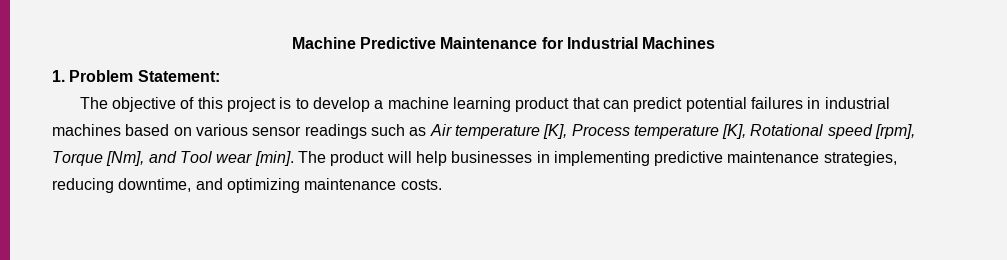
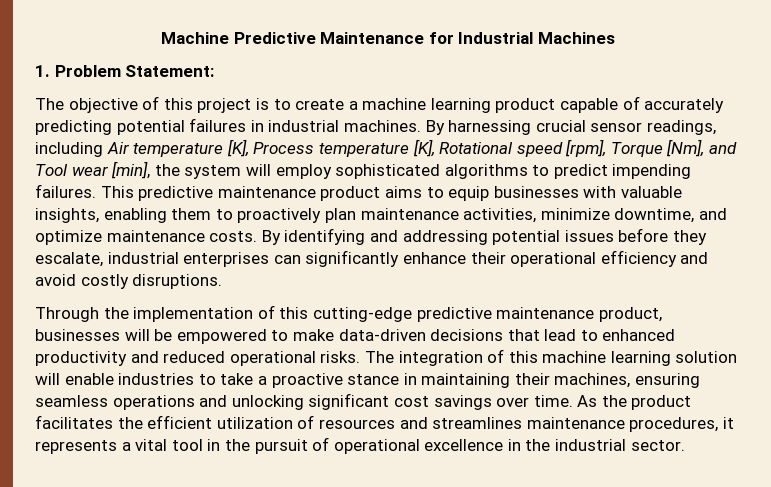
[313,97,371,112] develop -> [295,99,345,110] create
[572,97,890,112] [52,124,427,139] that can predict potential failures in industrial machines based on various sensor readings such as -> [560,96,725,113] [35,118,716,135] [35,142,103,157] capable of accurately predicting potential failures in industrial machines. By harnessing crucial sensor readings, including
[254,151,897,166] [52,178,114,193] [min]. The product will help businesses in implementing predictive maintenance strategies, reducing -> [111,161,692,179] [35,184,682,201] [35,208,610,223] [min], the system will employ sophisticated algorithms to predict impending failures. This predictive maintenance product aims to equip businesses with valuable insights, enabling them to proactively plan maintenance activities, minimize
[226,178,300,193] optimizing -> [35,230,102,245] optimize
(442, 184) none -> [261,228,707,245] [35,250,709,267] [35,274,223,289] [35,305,662,322] [35,329,676,344] [35,349,738,366] [35,373,701,388] [35,393,692,410] [35,415,734,432] [35,437,685,454] By identifying and addressing potential issues before they escalate, industrial enterprises can significantly enhance their operational efficiency and avoid costly disruptions. // Through the implementation of this cutting-edge predictive maintenance product, businesses will be empowered to make data-driven decisions that lead to enhanced productivity and reduced operational risks. The integration of this machine learning solution will enable industries to take a proactive stance in maintaining their machines, ensuring seamless operations and unlocking significant cost savings over time. As the product facilitates the efficient utilization of resources and streamlines maintenance procedures, it represents a vital tool in the pursuit of operational excellence in the industrial sector.

